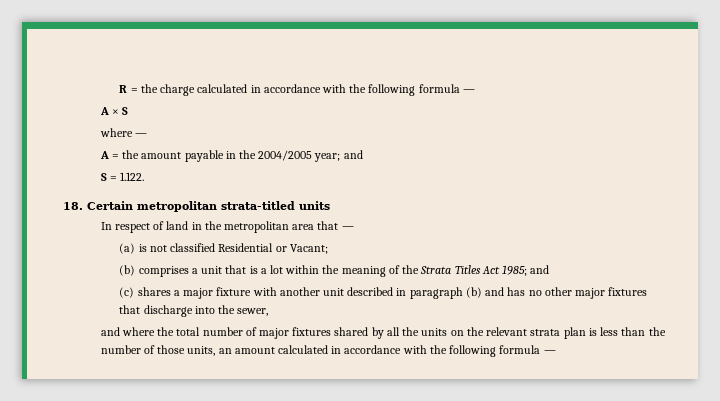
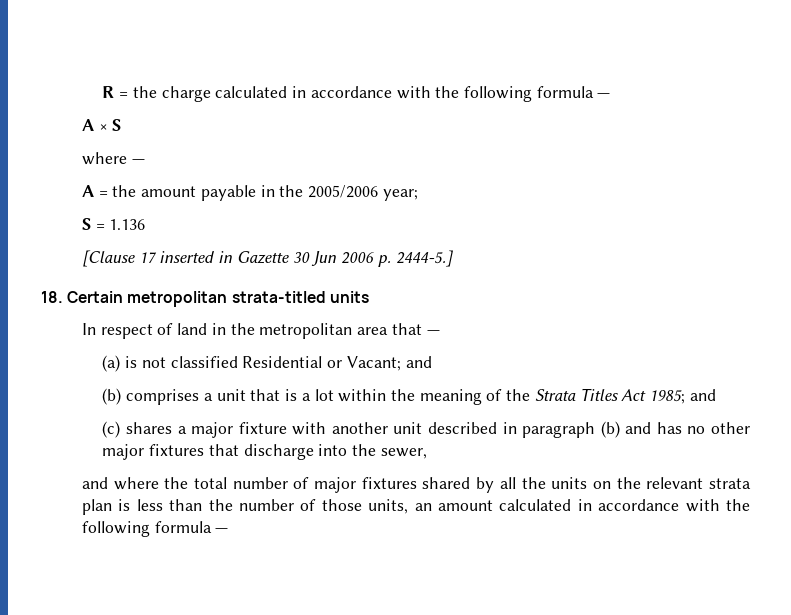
[258,150,313,161] 2004/2005 -> [308,185,379,198] 2005/2006
[343,150,363,159] and -> (418, 195) none
[120,172,145,181] 1.122. -> [109,219,146,230] [81,250,453,267] 1.136 // [Clause 17 inserted in Gazette 30 Jun 2006 p. 2444-5.]
(328, 249) none -> [405,356,432,368] and

